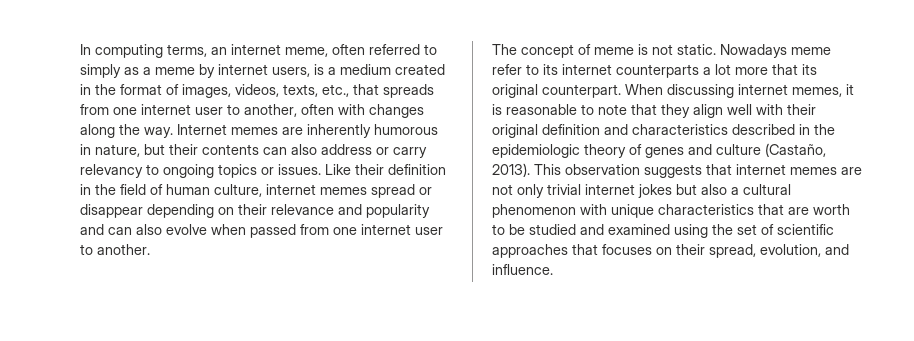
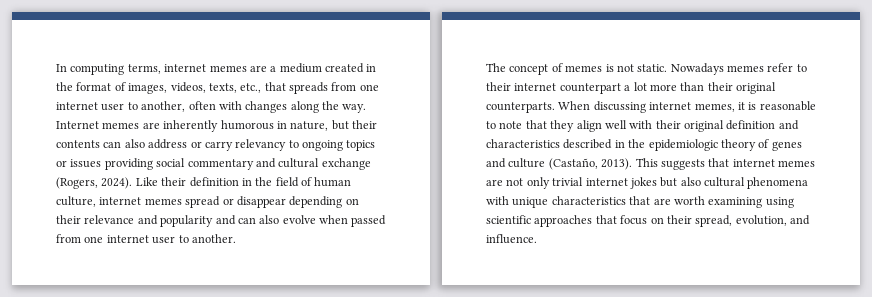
[211,44,437,57] [80,64,324,78] an internet meme, often referred to simply as a meme by internet users, is -> [164,64,267,72] internet memes are
[278,164,321,175] issues. -> [70,158,371,170] [56,177,133,189] issues providing social commentary and cultural exchange (Rogers, 2024).
[594,47,634,55] meme -> [565,65,603,72] memes
[791,47,831,55] meme -> [727,65,764,72] memes
[543,64,817,78] [492,84,621,98] its internet counterparts a lot more that its original counterpart. -> [486,82,776,94] [486,102,555,113] their internet counterpart a lot more than their original counterparts.
[565,164,640,175] observation -> (658, 162) none
[731,184,791,195] [492,204,576,218] a cultural phenomenon -> [704,177,809,189] cultural phenomena
[492,224,774,238] to be studied and examined using the set of -> [708,197,794,208] examining using
[602,244,652,255] focuses -> [620,215,648,225] focus

